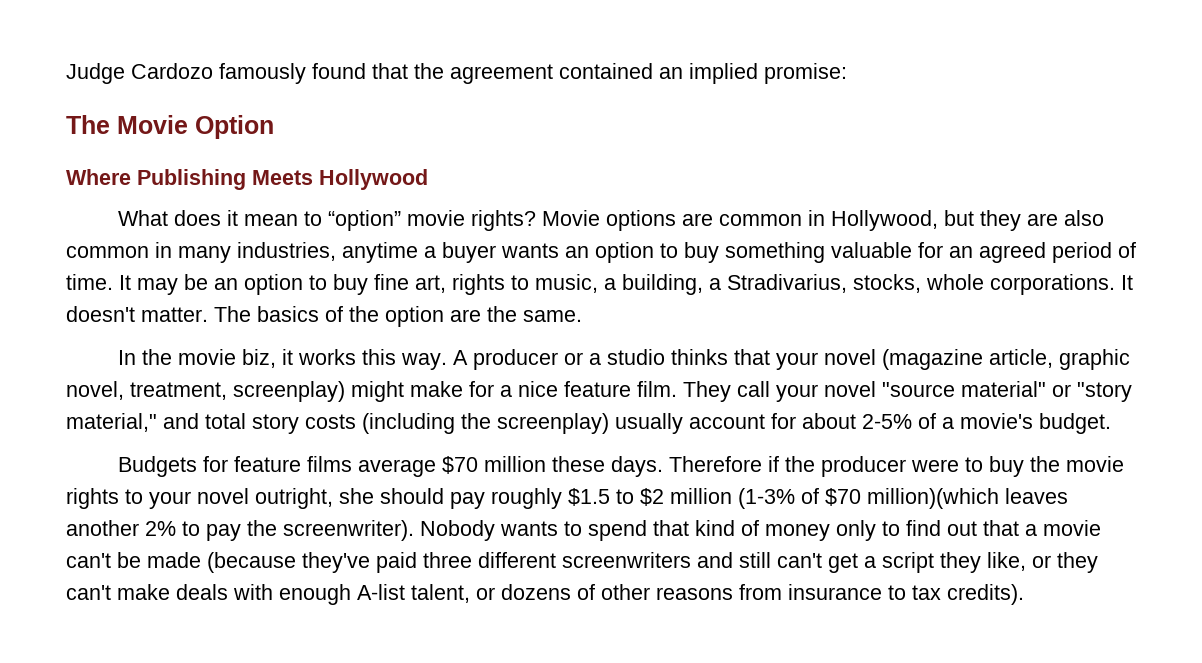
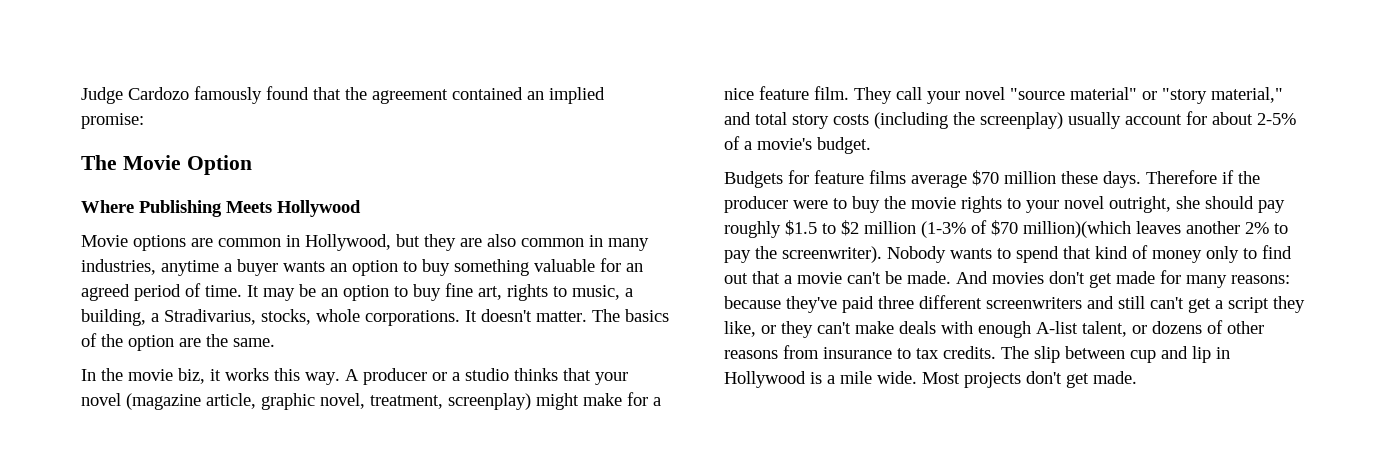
[117,210,536,231] What does it mean to “option” movie rights? -> (361, 208) none
[147,552,296,573] made (because -> [907,270,1290,288] [724,296,781,309] made. And movies don't get made for many reasons: because
[947,584,1024,605] credits). -> [943,346,1230,363] [724,371,1137,388] credits. The slip between cup and lip in Hollywood is a mile wide. Most projects don't get made.

